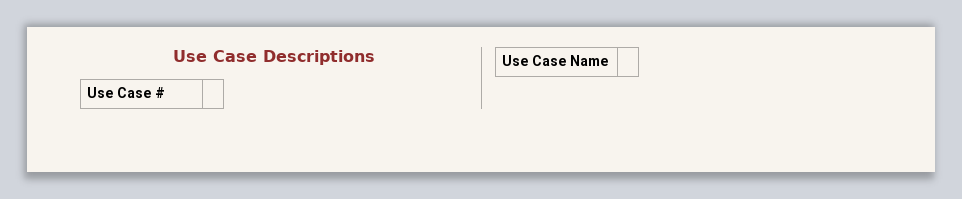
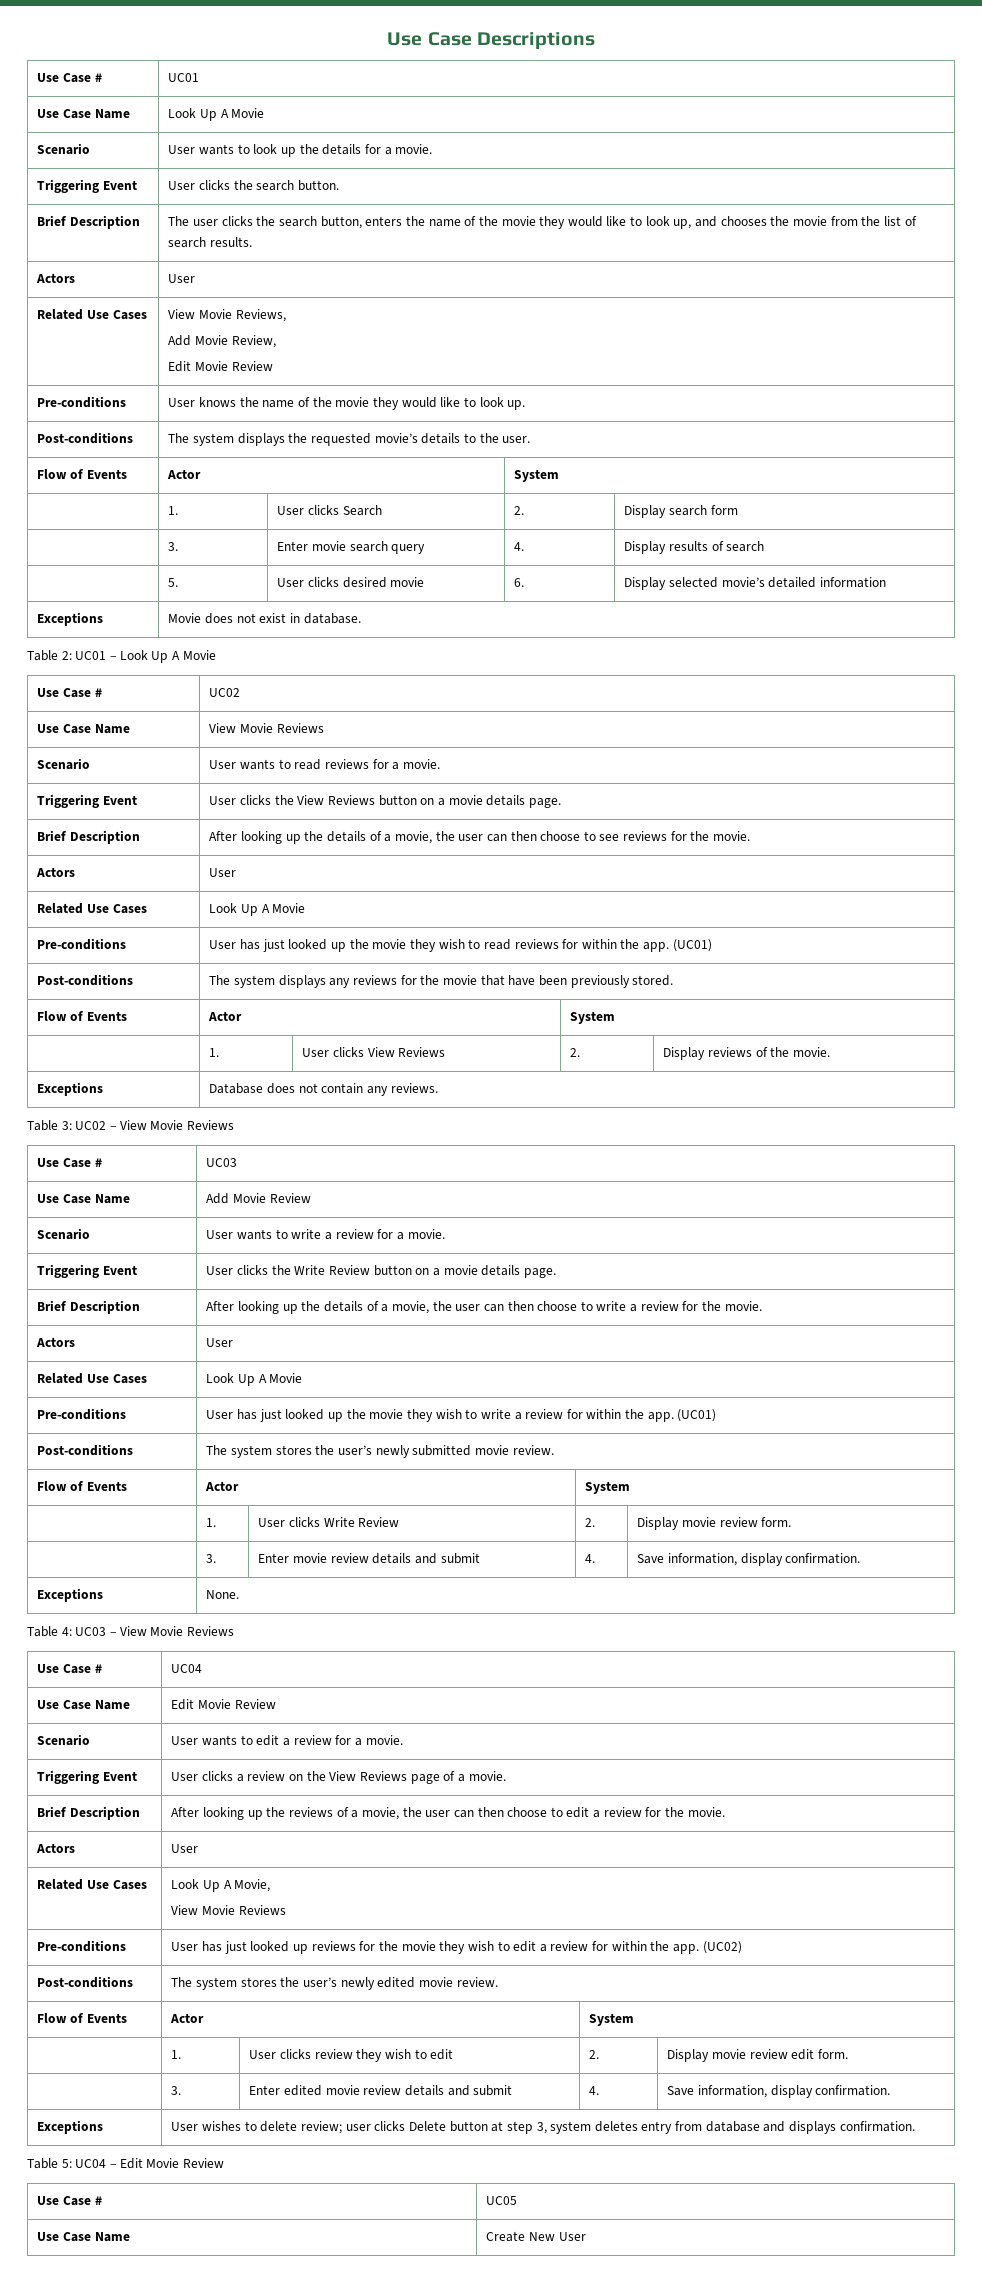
[501,55,608,66] // Use Case Name | -> [168,73,200,82] [37,109,130,119] [168,108,265,121] [37,143,91,155] [168,144,433,157] [37,179,138,193] [168,180,339,191] [37,215,141,229] [168,216,917,229] [168,237,253,248] [36,273,76,283] [168,274,196,283] [37,309,147,320] [168,309,286,322] [168,335,276,348] [168,361,273,372] [37,396,127,408] [168,397,526,410] [37,432,134,444] [168,433,531,446] [37,469,127,479] [167,469,202,479] [514,469,560,482] [168,506,179,515] [277,505,382,516] [514,506,525,515] [624,505,738,518] [168,542,179,551] [277,541,426,554] [514,542,525,551] [624,541,765,554] [168,578,179,587] [277,577,425,588] [514,578,525,587] [624,577,886,590] [37,612,104,626] [168,613,361,624] [27,650,216,663] [37,688,102,698] [209,688,241,697] [37,724,130,734] [209,723,324,733] [37,758,91,770] [209,759,440,770] [37,794,138,808] [209,795,561,808] [37,830,141,844] [209,831,751,844] [36,867,76,877] [209,868,237,877] [37,903,147,914] [209,903,306,916] [37,938,127,950] [209,939,712,952] [37,974,134,986] [209,975,674,988] [37,1011,127,1021] [208,1011,243,1021] [570,1011,616,1024] [209,1048,220,1057] [302,1047,446,1057] [570,1048,581,1057] [663,1047,830,1060] [37,1082,104,1096] [209,1083,438,1096] [27,1120,234,1131] [37,1158,102,1168] [206,1158,238,1167] [37,1194,130,1204] [206,1193,311,1204] [37,1228,91,1240] [206,1229,445,1240] [37,1264,138,1278] [206,1265,556,1278] [37,1300,141,1314] [206,1301,762,1314] [36,1337,76,1347] [206,1338,234,1347] [37,1373,147,1384] [206,1373,303,1386] [37,1408,127,1420] [206,1409,717,1422] [37,1444,134,1456] [206,1445,554,1458] [37,1481,127,1491] [205,1481,240,1491] [585,1481,631,1494] [206,1518,217,1527] [258,1517,400,1527] [585,1518,596,1527] [637,1517,792,1530] [206,1554,217,1563] [258,1553,480,1564] [585,1554,596,1563] [637,1553,861,1566] [37,1588,104,1602] [206,1590,240,1599] [27,1626,234,1637] [37,1664,102,1674] [171,1664,203,1673] [37,1700,130,1710] [171,1699,276,1710] [37,1734,91,1746] [171,1735,403,1746] [37,1770,138,1784] [171,1771,506,1784] [37,1806,141,1820] [171,1807,725,1820] [36,1843,76,1853] [171,1844,199,1853] [37,1879,147,1890] [171,1879,271,1892] [171,1905,286,1915] [37,1940,127,1952] [171,1941,742,1954] [37,1976,134,1988] [171,1977,498,1990] [37,2013,127,2023] [170,2013,205,2023] [589,2013,635,2026] [171,2050,182,2059] [249,2049,454,2062] [589,2050,600,2059] [667,2049,848,2062] [171,2086,182,2095] [249,2085,513,2096] [589,2086,600,2095] [667,2085,891,2098] [37,2120,104,2134] [171,2121,915,2134] [27,2158,224,2169] [37,2196,102,2206] [486,2196,518,2205] [37,2232,130,2242] [486,2231,586,2242] UC01 // Use Case Name | Look Up A Movie // Scenario | User wants to look up the details for a movie. // Triggering Event | User clicks the search button. // Brief Description | The user clicks the search button, enters the name of the movie they would like to look up, and chooses the movie from the list of search results. // Actors | User // Related Use Cases | View Movie Reviews, // Add Movie Review, // Edit Movie Review // Pre-conditions | User knows the name of the movie they would like to look up. // Post-conditions | The system displays the requested movie’s details to the user. // Flow of Events | Actor | System // | 1. | User clicks Search | 2. | Display search form // | 3. | Enter movie search query | 4. | Display results of search // | 5. | User clicks desired movie | 6. | Display selected movie’s detailed information // Exceptions | Movie does not exist in database. // Table 2: UC01 – Look Up A Movie // Use Case # | UC02 // Use Case Name | View Movie Reviews // Scenario | User wants to read reviews for a movie. // Triggering Event | User clicks the View Reviews button on a movie details page. // Brief Description | After looking up the details of a movie, the user can then choose to see reviews for the movie. // Actors | User // Related Use Cases | Look Up A Movie // Pre-conditions | User has just looked up the movie they wish to read reviews for within the app. (UC01) // Post-conditions | The system displays any reviews for the movie that have been previously stored. // Flow of Events | Actor | System // | 1. | User clicks View Reviews | 2. | Display reviews of the movie. // Exceptions | Database does not contain any reviews. // Table 3: UC02 – View Movie Reviews // Use Case # | UC03 // Use Case Name | Add Movie Review // Scenario | User wants to write a review for a movie. // Triggering Event | User clicks the Write Review button on a movie details page. // Brief Description | After looking up the details of a movie, the user can then choose to write a review for the movie. // Actors | User // Related Use Cases | Look Up A Movie // Pre-conditions | User has just looked up the movie they wish to write a review for within the app. (UC01) // Post-conditions | The system stores the user’s newly submitted movie review. // Flow of Events | Actor | System // | 1. | User clicks Write Review | 2. | Display movie review form. // | 3. | Enter movie review details and submit | 4. | Save information, display confirmation. // Exceptions | None. // Table 4: UC03 – View Movie Reviews // Use Case # | UC04 // Use Case Name | Edit Movie Review // Scenario | User wants to edit a review for a movie. // Triggering Event | User clicks a review on the View Reviews page of a movie. // Brief Description | After looking up the reviews of a movie, the user can then choose to edit a review for the movie. // Actors | User // Related Use Cases | Look Up A Movie, // View Movie Reviews // Pre-conditions | User has just looked up reviews for the movie they wish to edit a review for within the app. (UC02) // Post-conditions | The system stores the user’s newly edited movie review. // Flow of Events | Actor | System // | 1. | User clicks review they wish to edit | 2. | Display movie review edit form. // | 3. | Enter edited movie review details and submit | 4. | Save information, display confirmation. // Exceptions | User wishes to delete review; user clicks Delete button at step 3, system deletes entry from database and displays confirmation. // Table 5: UC04 – Edit Movie Review // Use Case # | UC05 // Use Case Name | Create New User

